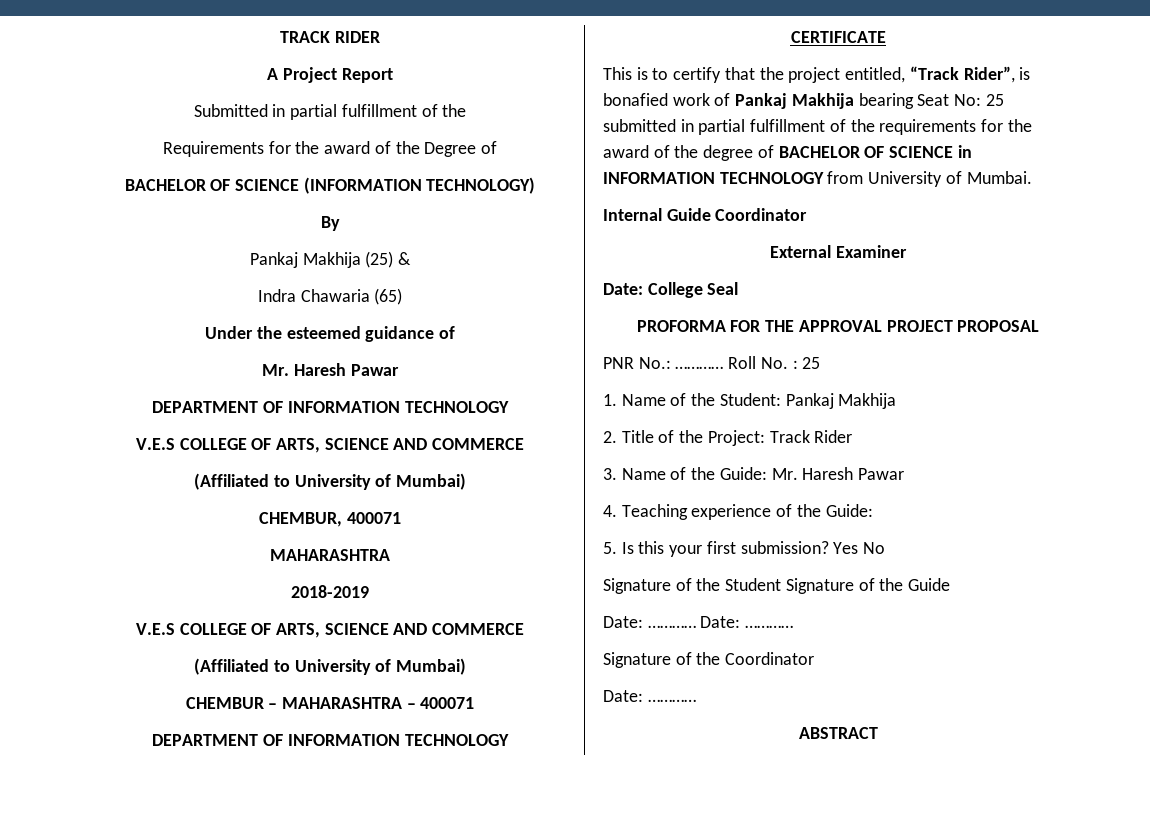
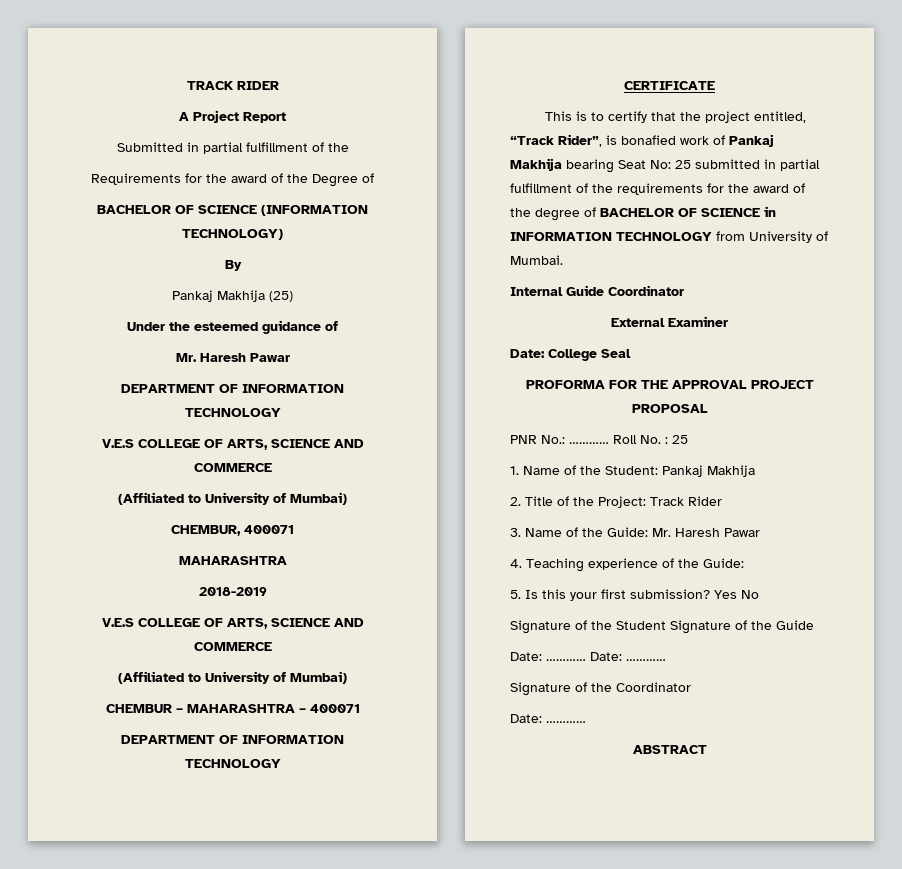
[398,252,412,265] [257,288,403,305] & // Indra Chawaria (65) -> (293, 296) none

